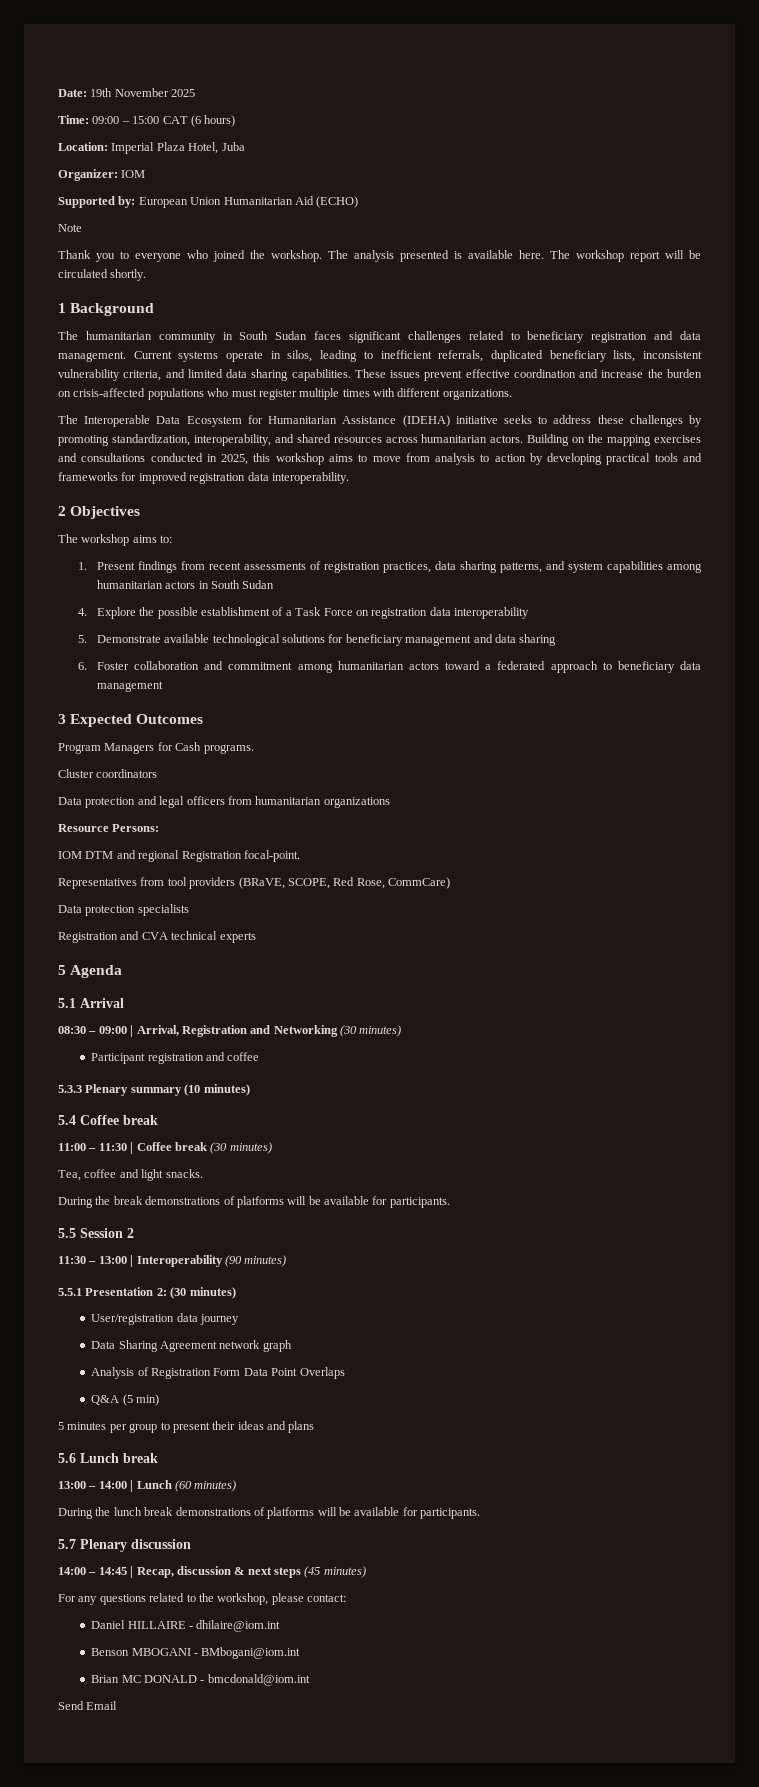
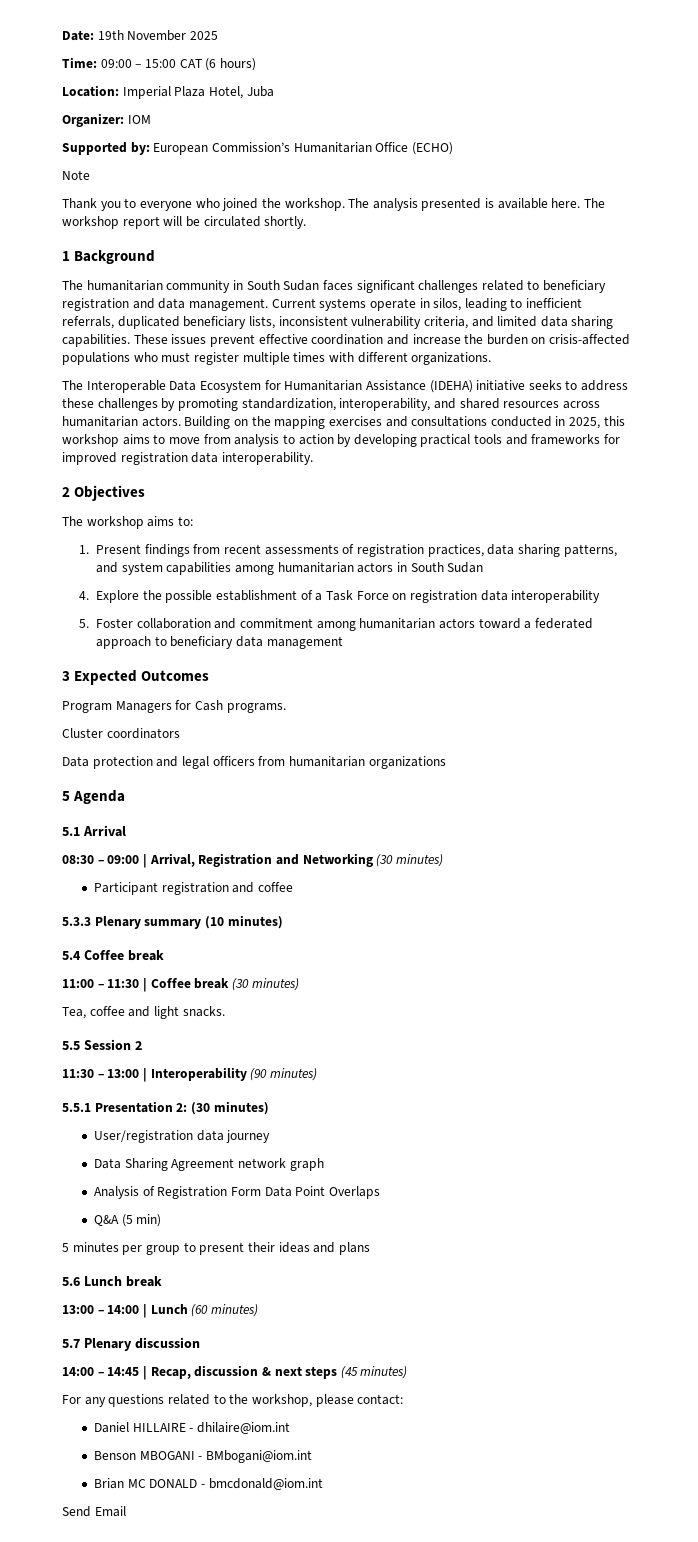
[190,196,314,205] Union Humanitarian Aid -> [211,142,409,153] Commission’s Humanitarian Office
[96,634,557,646] [77,662,87,670] Demonstrate available technological solutions for beneficiary management and data sharing // 6. -> (90, 623) none
[58,824,160,832] [58,850,300,862] [58,877,450,889] [58,904,189,916] [58,931,256,943] // Resource Persons: // IOM DTM and regional Registration focal-point. // Representatives from tool providers (BRaVE, SCOPE, Red Rose, CommCare) // Data protection specialists // Registration and CVA technical experts -> (446, 762) none
[58,1196,450,1208] // During the break demonstrations of platforms will be available for participants. -> (225, 1011) none
[58,1507,481,1519] // During the lunch break demonstrations of platforms will be available for participants. -> (258, 1310) none

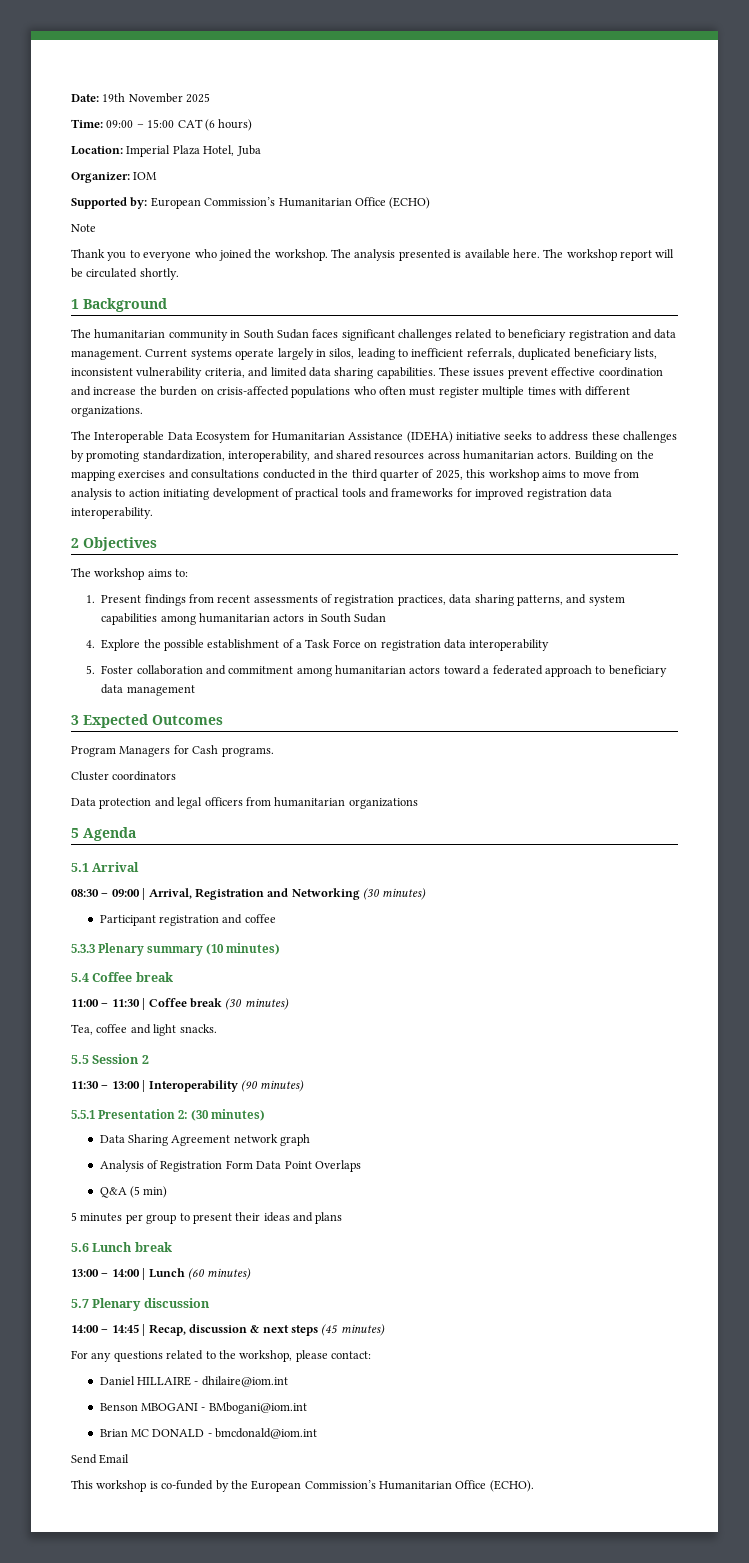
(416, 304) none -> [277,348,314,360] largely
(158, 357) none -> [379,386,406,395] often
(566, 421) none -> [331,469,434,481] the third quarter of
[337,434,417,447] by developing -> [163,488,293,500] initiating development of
[93,1130,271,1143] // User/registration data journey -> (266, 1115) none
(126, 1511) none -> [71,1480,534,1492] // This workshop is co-funded by the European Commission’s Humanitarian Office (ECHO).

